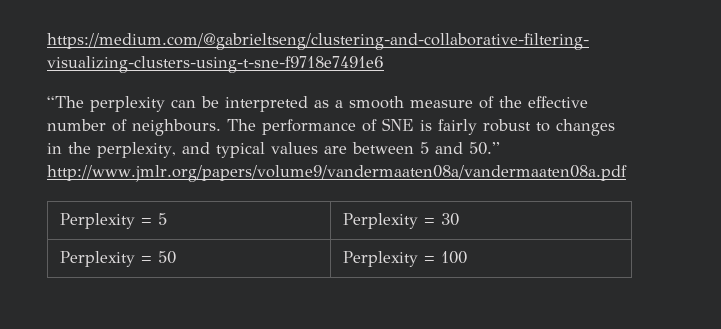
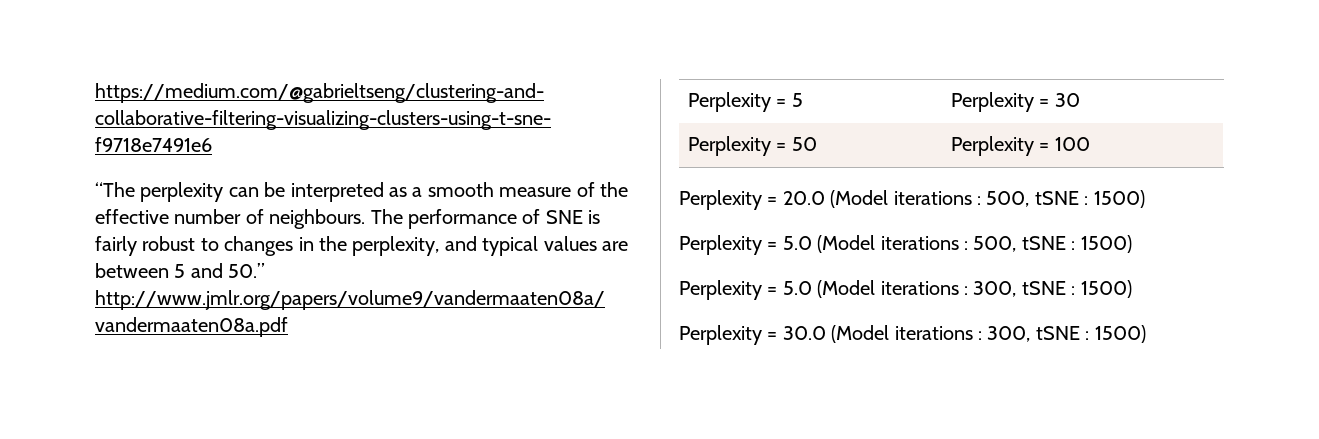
(467, 257) none -> [679,190,1145,210] [679,235,1132,255] [679,280,1132,300] [679,325,1146,345] // Perplexity = 20.0 (Model iterations : 500, tSNE : 1500) // Perplexity = 5.0 (Model iterations : 500, tSNE : 1500) // Perplexity = 5.0 (Model iterations : 300, tSNE : 1500) // Perplexity = 30.0 (Model iterations : 300, tSNE : 1500)

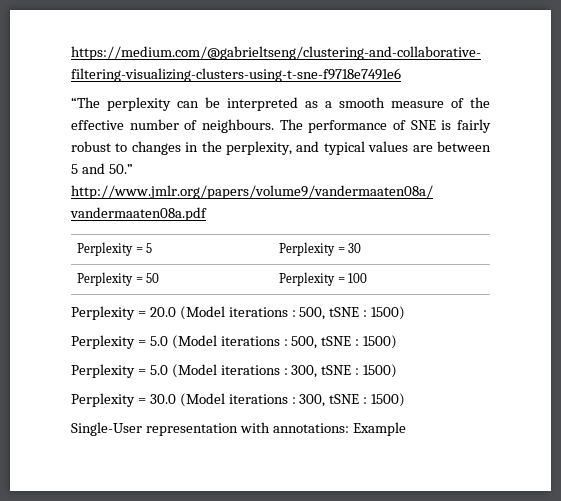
(1146, 334) none -> [71,422,406,436] // Single-User representation with annotations: Example

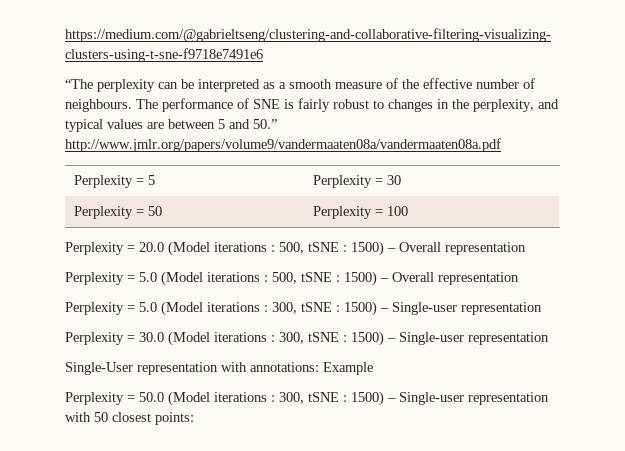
(406, 313) none -> [387,242,526,255] – Overall representation
(398, 342) none -> [380,272,519,285] – Overall representation
(398, 371) none -> [380,302,542,315] – Single-user representation
(406, 400) none -> [387,332,549,345] – Single-user representation
(406, 429) none -> [65,391,549,406] [65,412,194,425] // Perplexity = 50.0 (Model iterations : 300, tSNE : 1500) – Single-user representation with 50 closest points:

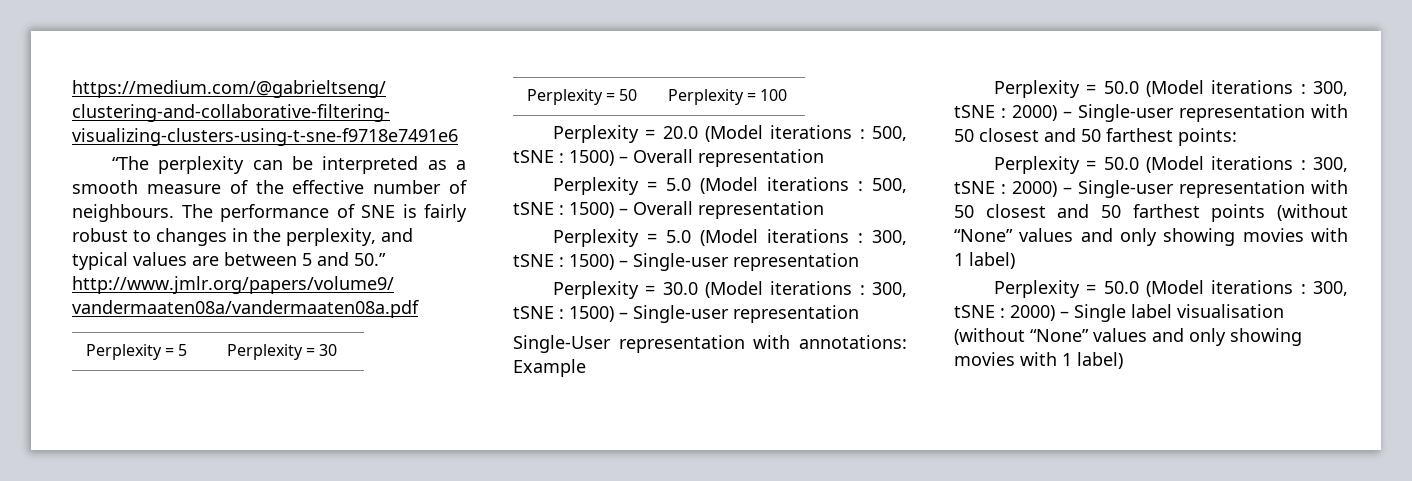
[351,391,549,406] [65,412,194,425] 1500) – Single-user representation with 50 closest points: -> [1012,104,1348,122] [954,128,1237,146] [993,156,1348,174] [954,180,1348,198] [954,204,1348,222] [954,228,1348,246] [954,252,1015,269] [993,280,1348,298] [954,304,1284,322] [954,328,1302,346] [954,352,1123,369] 2000) – Single-user representation with 50 closest and 50 farthest points: // Perplexity = 50.0 (Model iterations : 300, tSNE : 2000) – Single-user representation with 50 closest and 50 farthest points (without “None” values and only showing movies with 1 label) // Perplexity = 50.0 (Model iterations : 300, tSNE : 2000) – Single label visualisation (without “None” values and only showing movies with 1 label)

